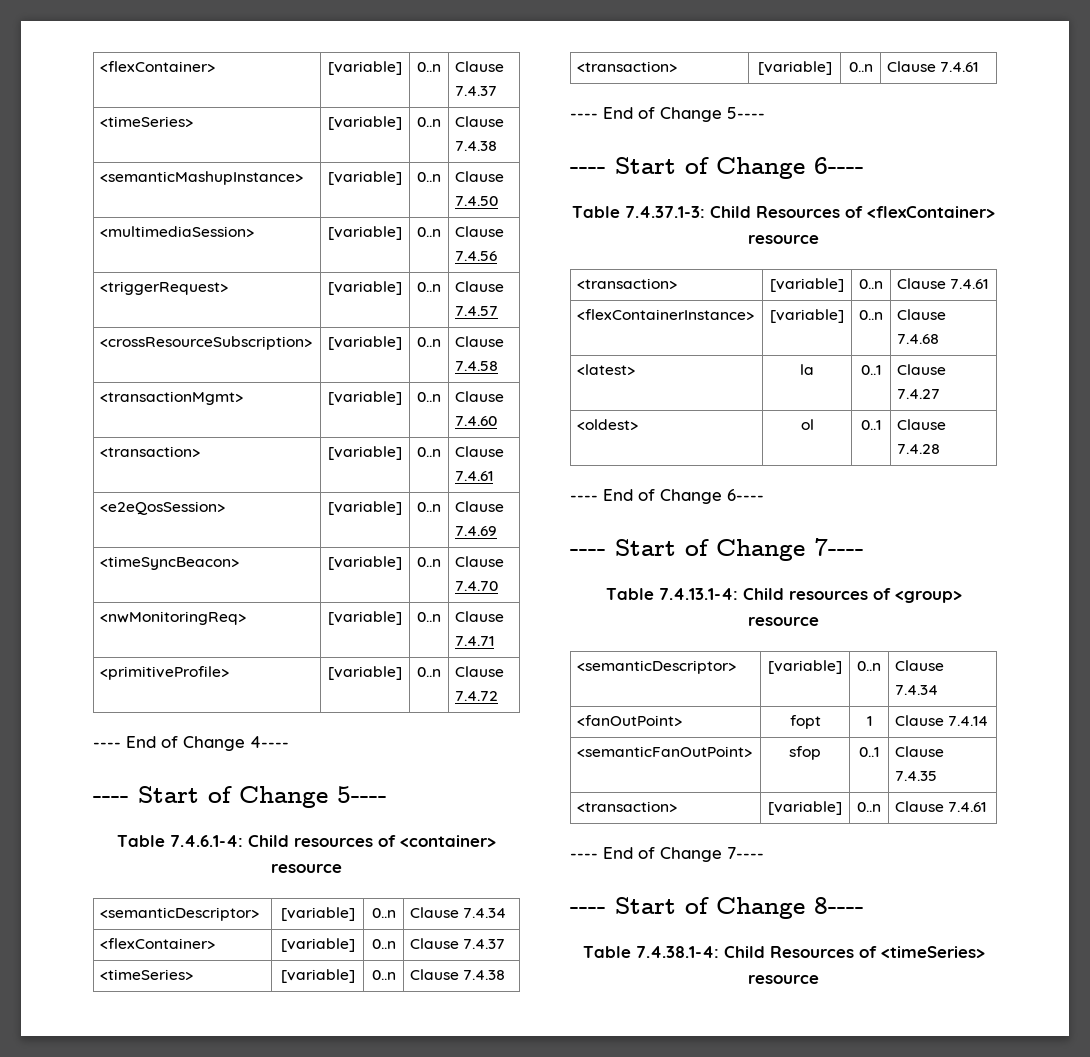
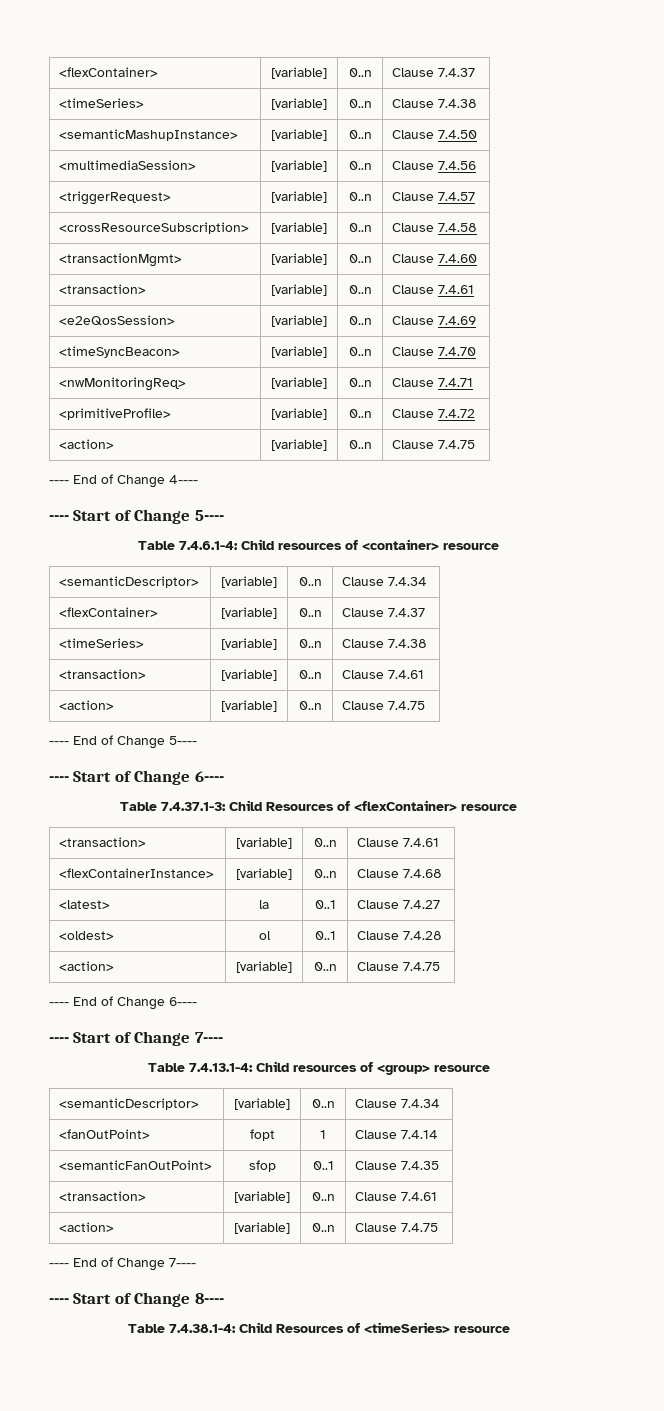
(499, 696) none -> [59,439,115,449] [271,439,327,451] [348,440,372,449] [392,440,476,449] // <action> | [variable] | 0..n | Clause 7.4.75
(979, 67) none -> [59,700,115,710] [221,700,277,712] [298,701,322,710] [342,701,426,710] // <action> | [variable] | 0..n | Clause 7.4.75
(941, 449) none -> [59,961,115,971] [236,961,292,973] [313,962,337,971] [357,962,441,971] // <action> | [variable] | 0..n | Clause 7.4.75
(987, 807) none -> [59,1222,115,1232] [234,1222,290,1234] [311,1223,335,1232] [355,1223,439,1232] // <action> | [variable] | 0..n | Clause 7.4.75

